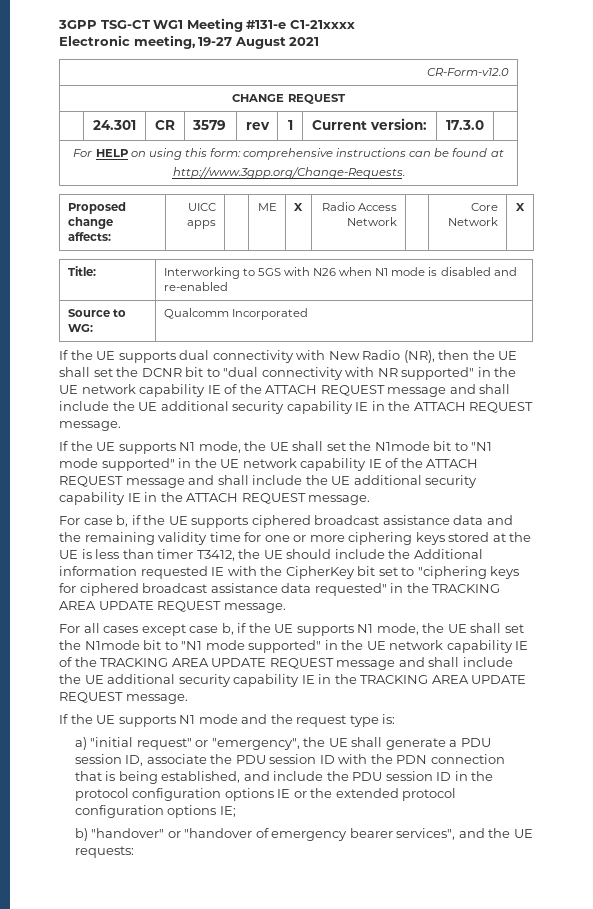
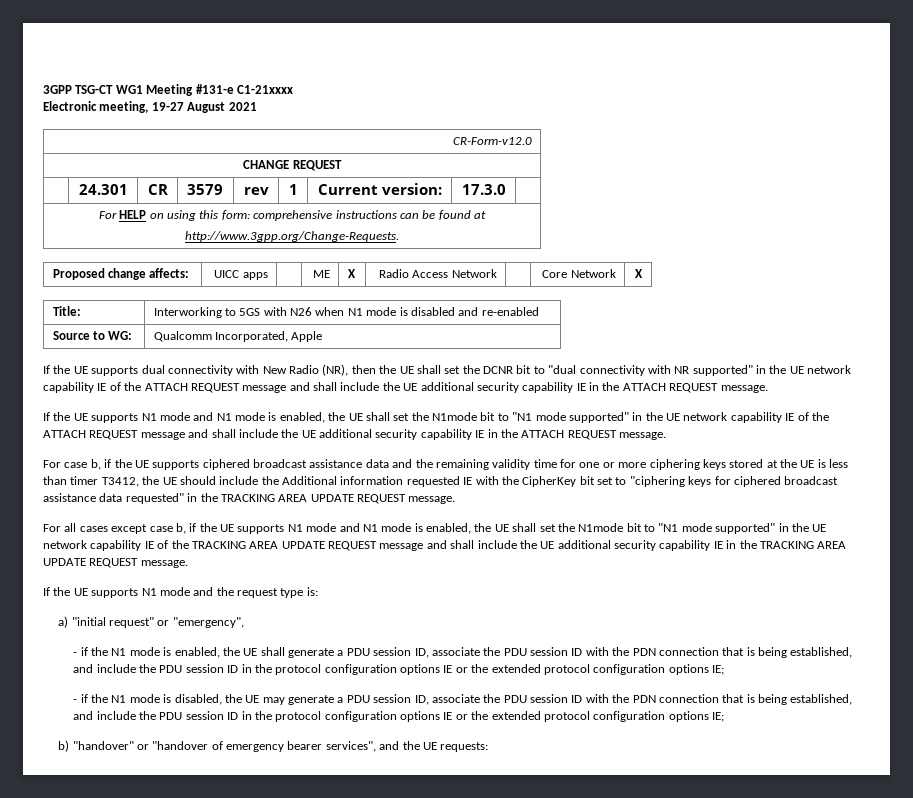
[231,308,308,320] Incorporated -> [214,331,323,342] Incorporated, Apple
[198,441,241,453] mode, -> [159,412,325,423] mode and N1 mode is enabled,
[376,623,419,635] mode, -> [306,523,471,534] mode and N1 mode is enabled,
(300, 744) none -> [73,647,220,658] // - if the N1 mode is enabled,
(236, 811) none -> [73,694,853,705] [73,711,725,722] // - if the N1 mode is disabled, the UE may generate a PDU session ID, associate the PDU session ID with the PDN connection that is being established, and include the PDU session ID in the protocol configuration options IE or the extended protocol configuration options IE;

